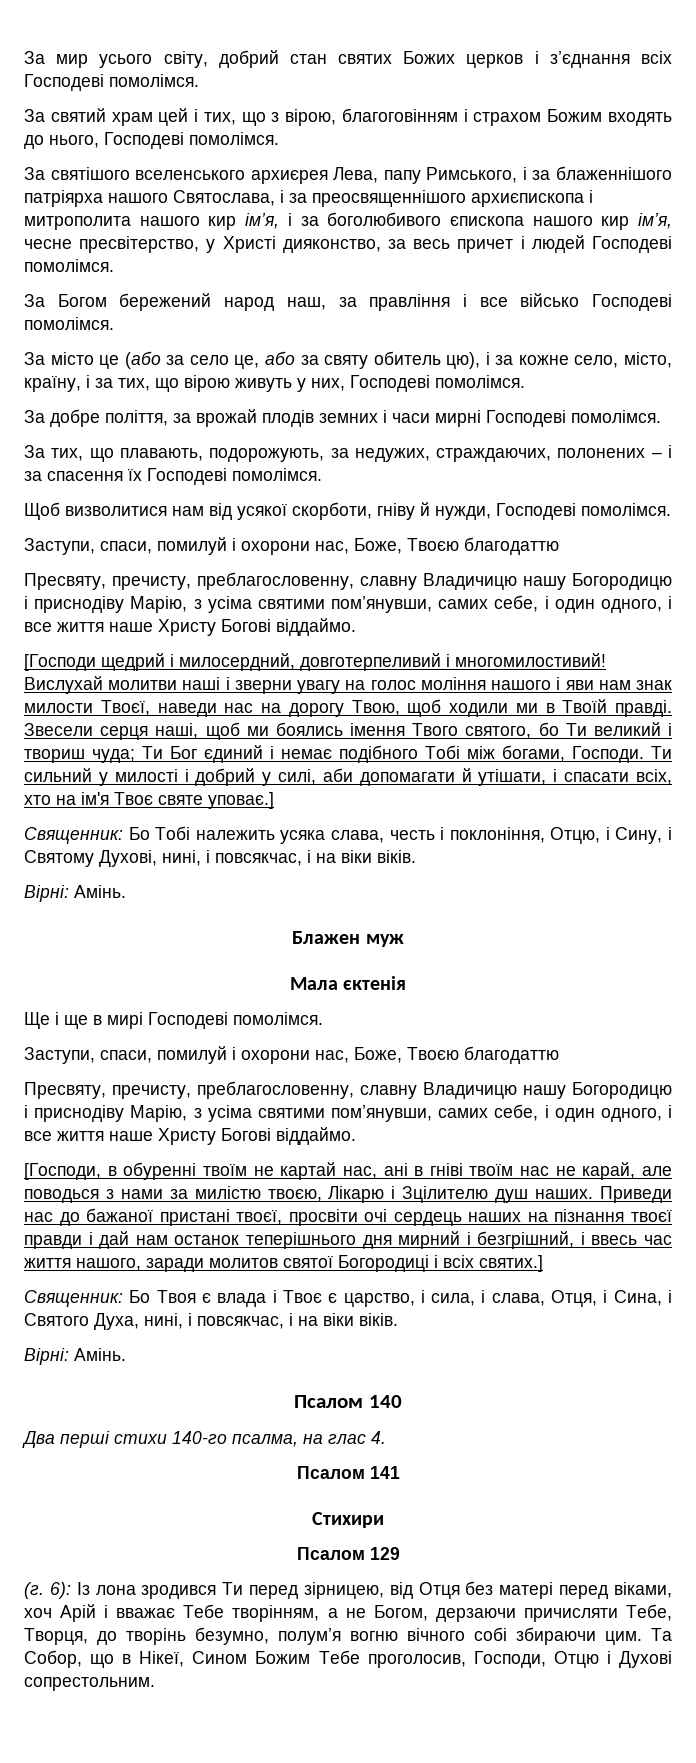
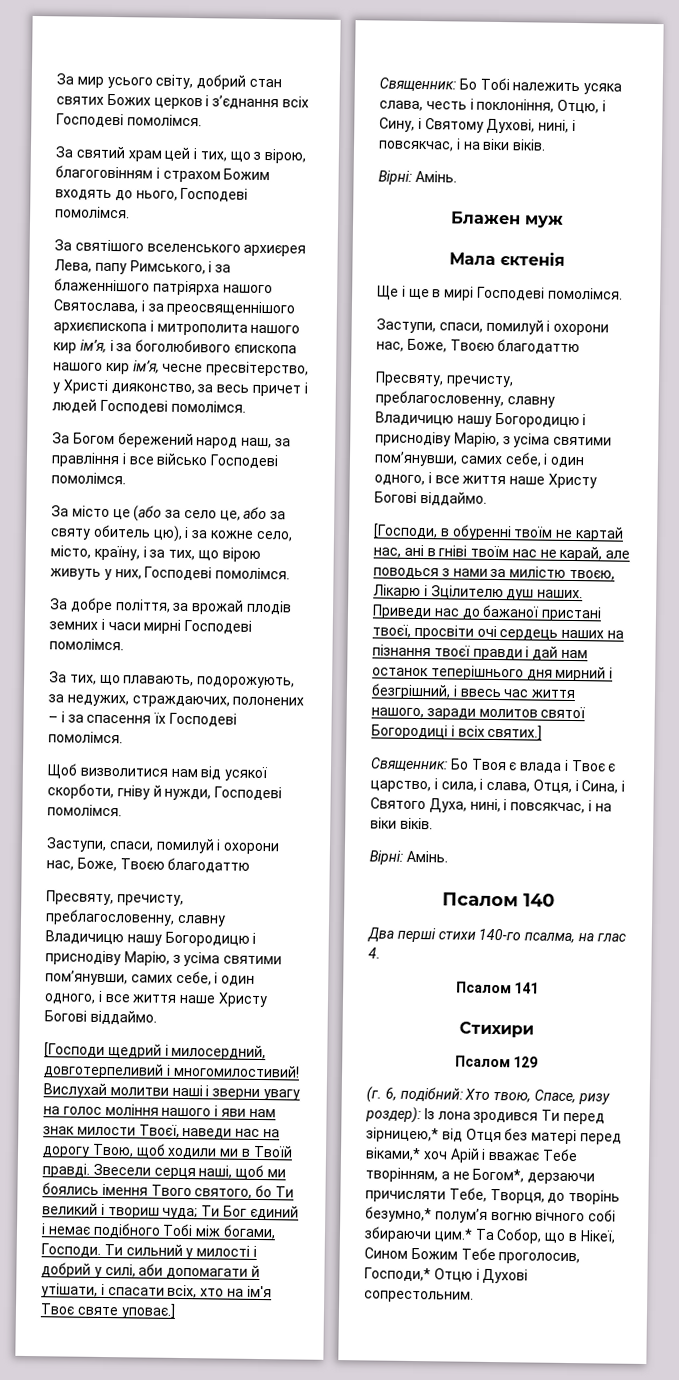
[49,1582,71,1599] 6): -> [384,1086,610,1105] [365,1106,421,1124] 6, подібний: Хто твою, Спасе, ризу роздер):
[303,1582,384,1599] зірницею, -> [366,1127,439,1143] зірницею,*
[614,1582,672,1598] віками, -> [365,1147,421,1162] віками,*
[373,1605,428,1621] Богом, -> [472,1168,525,1183] Богом*,
[195,1627,269,1645] безумно, -> [365,1206,432,1223] безумно,*
[605,1631,642,1645] цим. -> [433,1228,473,1242] цим.*
[473,1651,546,1668] Господи, -> [364,1267,431,1282] Господи,*

